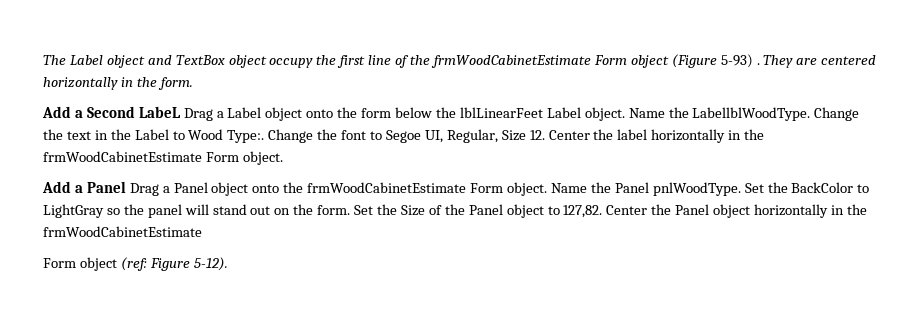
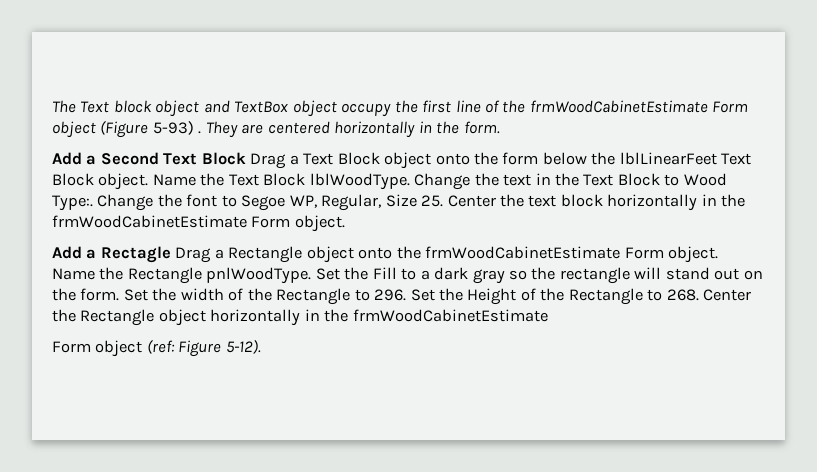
[69,55,103,65] Label -> [80,100,152,113] Text block
[138,106,262,121] LabeL Drag a Label -> [163,152,380,169] Text Block Drag a Text Block
[546,107,811,121] Label object. Name the LabellblWoodType. -> [721,153,752,165] [52,173,410,190] Text Block object. Name the Text Block lblWoodType.
[134,129,169,140] Label -> [583,173,660,186] Text Block
[424,130,443,143] UI, -> [289,195,317,208] WP,
[529,129,648,140] 12. Center the label -> [421,194,603,207] 25. Center the text block
[86,181,208,196] Panel Drag a Panel -> [100,246,303,263] Rectagle Drag a Rectangle
[614,182,649,193] Panel -> [127,267,202,284] Rectangle
[791,182,870,193] [43,204,104,218] BackColor to LightGray -> [372,267,505,284] Fill to a dark gray
[147,204,182,218] panel -> [559,267,630,284] rectangle
[400,204,710,218] Size of the Panel object to 127,82. Center the Panel -> [180,288,752,305] [52,309,155,326] width of the Rectangle to 296. Set the Height of the Rectangle to 268. Center the Rectangle

